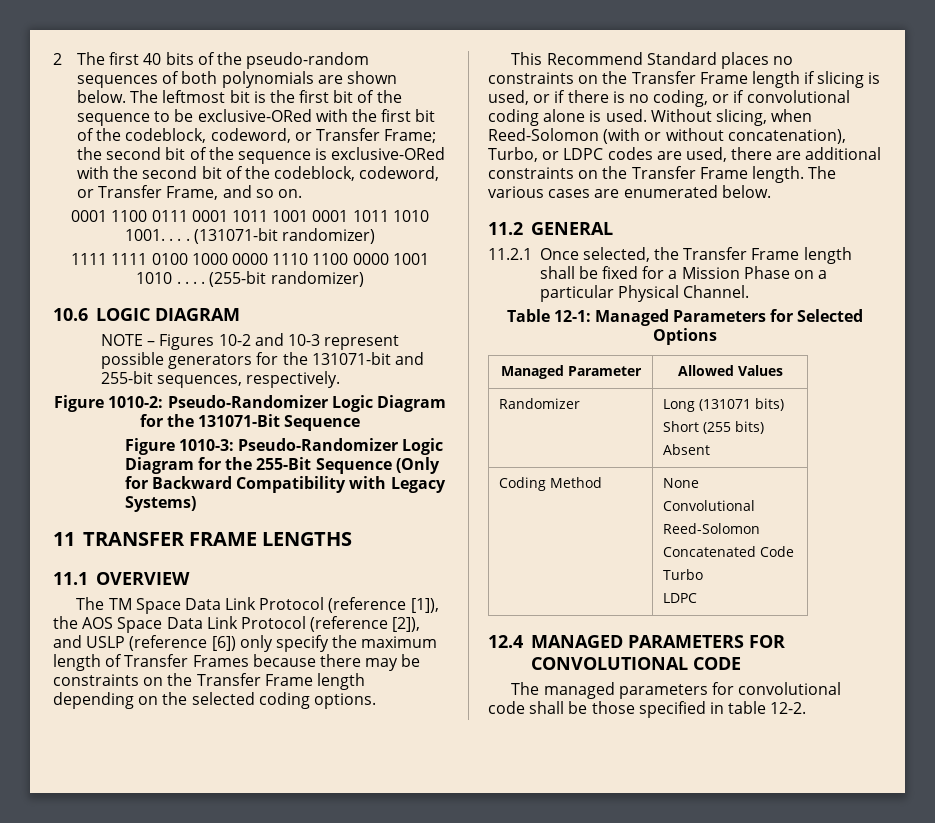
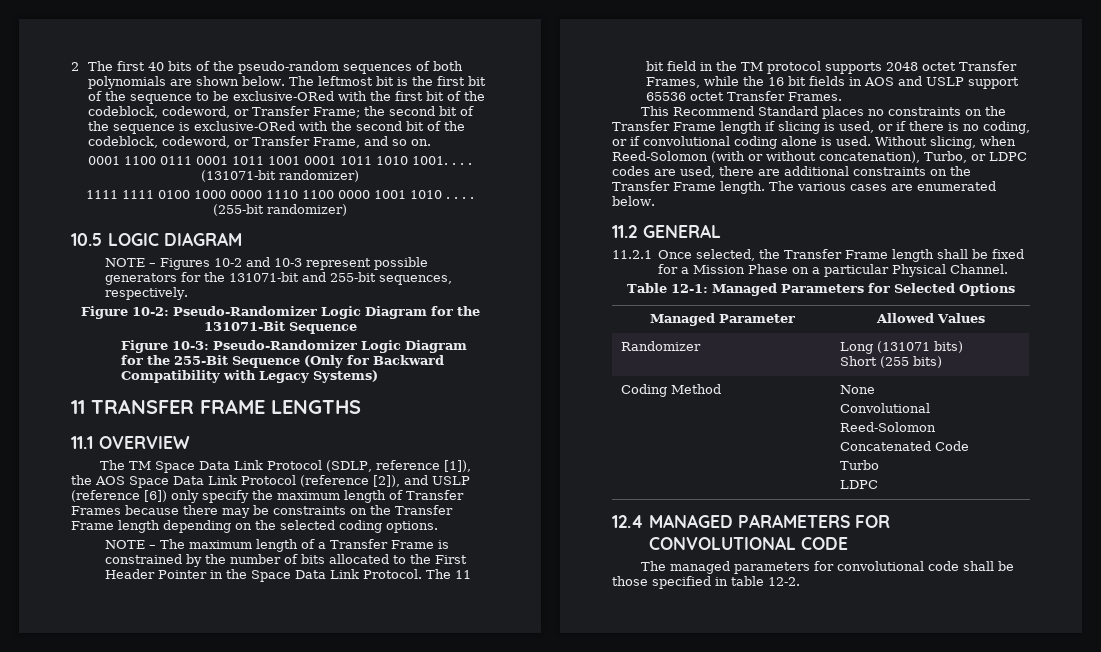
[53,308,88,321] 10.6 -> [71,233,102,246] 10.5
[108,396,164,408] 1010-2: -> [131,307,169,316] 10-2:
[179,439,235,451] 1010-3: -> [172,341,210,350] 10-3:
[328,597,407,613] (reference -> [326,460,441,472] (SDLP, reference
(376, 701) none -> [104,539,449,552] [104,554,467,567] [104,569,471,582] [645,61,1017,74] [645,76,1019,89] [645,91,842,101] // NOTE – The maximum length of a Transfer Frame is constrained by the number of bits allocated to the First Header Pointer in the Space Data Link Protocol. The 11 bit field in the TM protocol supports 2048 octet Transfer Frames, while the 16 bit fields in AOS and USLP support 65536 octet Transfer Frames.
[663,444,711,455] // Absent -> (942, 362) none

